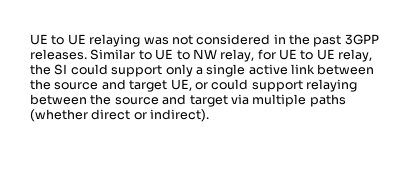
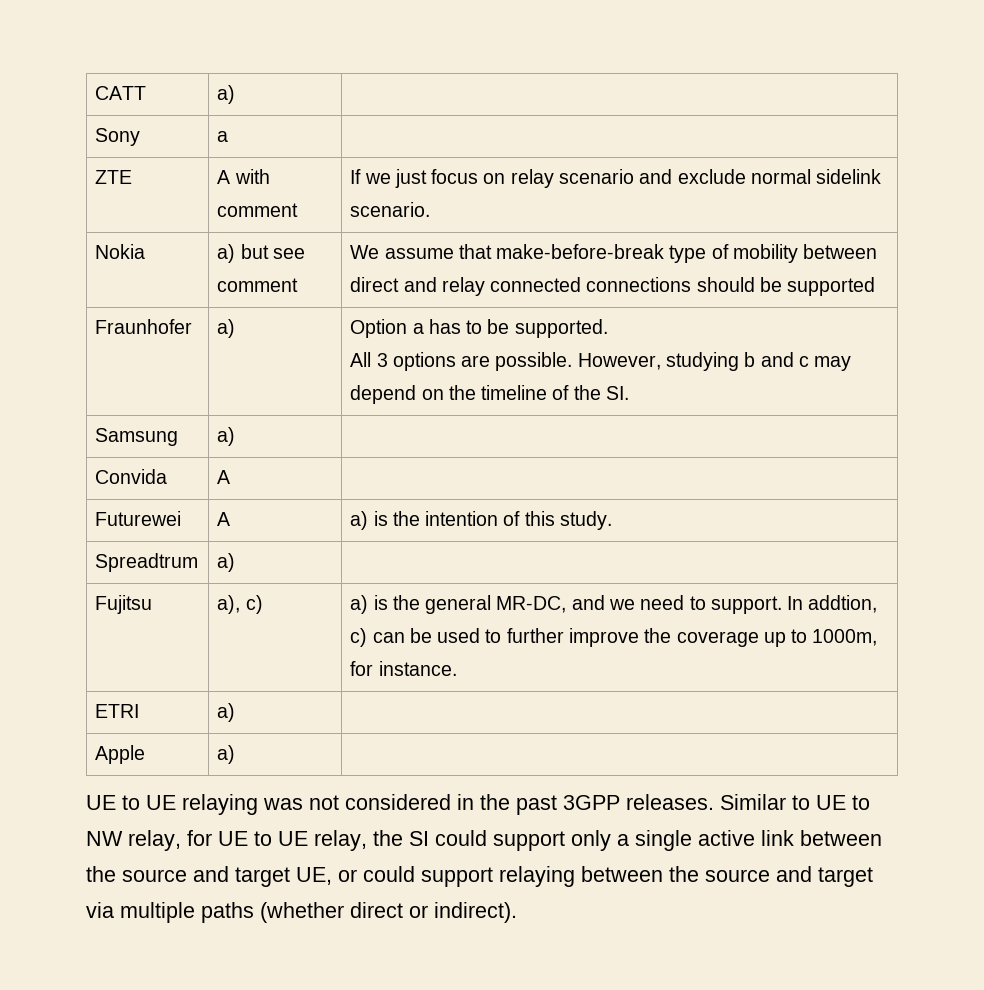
(30, 39) none -> [95,86,147,100] [217,85,236,104] [95,128,141,146] [217,131,229,142] [95,170,133,184] [217,169,270,184] [217,203,299,217] [350,169,882,188] [350,202,431,217] [95,244,146,259] [217,244,305,263] [217,278,299,292] [350,244,878,263] [350,277,876,296] [95,319,193,334] [217,319,236,338] [350,319,608,338] [350,352,852,371] [350,385,630,404] [95,428,179,446] [217,427,236,446] [95,469,168,484] [217,470,231,484] [95,511,182,526] [217,512,231,526] [350,511,613,530] [95,553,199,572] [217,553,236,572] [95,595,153,614] [217,595,263,614] [350,595,878,614] [350,628,878,647] [350,661,457,676] [95,704,140,718] [217,703,236,722] [95,745,146,764] [217,745,236,764] CATT | a) | // Sony | a | // ZTE | A with comment | If we just focus on relay scenario and exclude normal sidelink scenario. // Nokia | a) but see comment | We assume that make-before-break type of mobility between direct and relay connected connections should be supported // Fraunhofer | a) | Option a has to be supported. // All 3 options are possible. However, studying b and c may depend on the timeline of the SI. // Samsung | a) | // Convida | A | // Futurewei | A | a) is the intention of this study. // Spreadtrum | a) | // Fujitsu | a), c) | a) is the general MR-DC, and we need to support. In addtion, c) can be used to further improve the coverage up to 1000m, for instance. // ETRI | a) | // Apple | a) | //

